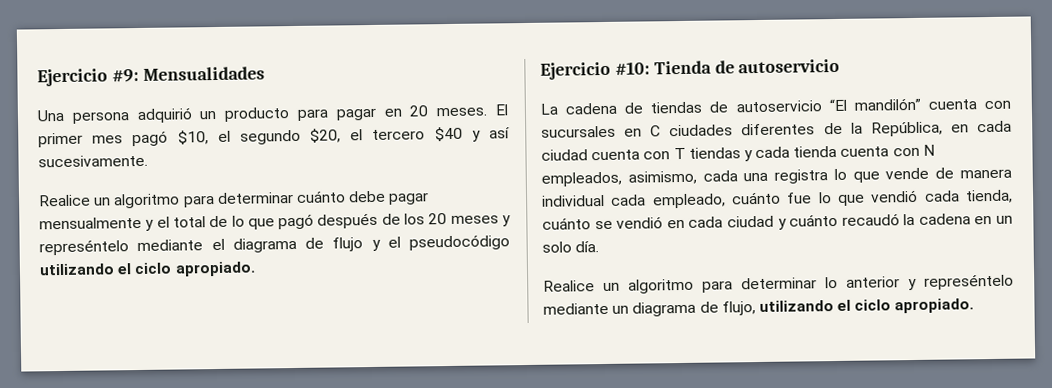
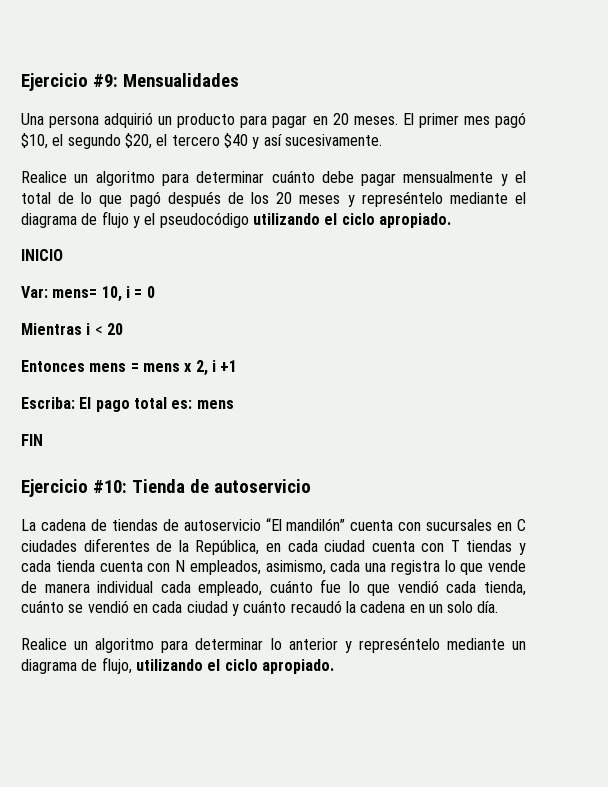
(256, 269) none -> [21,249,63,261] [21,286,155,302] [21,323,123,335] [21,360,238,376] [21,397,234,412] [21,434,43,446] // INICIO // Var: mens= 10, i = 0 // Mientras i < 20 // Entonces mens = mens x 2, i +1 // Escriba: El pago total es: mens // FIN

